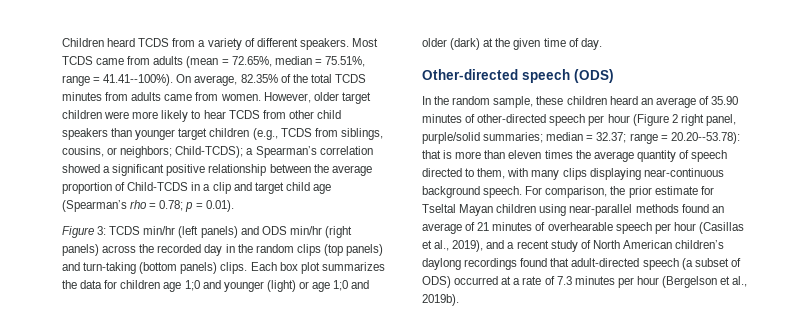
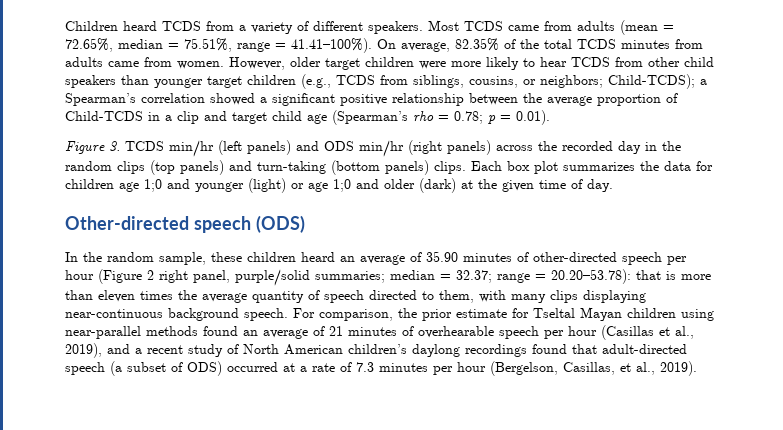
[103,74,174,86] 41.41--100%). -> [291,38,372,53] 41.41–100%).
[97,226,107,235] 3: -> [109,141,120,151] 3.
[670,132,740,144] 20.20--53.78): -> [551,269,631,284] 20.20–53.78):
[662,276,748,288] [422,294,459,306] (Bergelson et al., 2019b). -> [490,361,697,376] (Bergelson, Casillas, et al., 2019).

